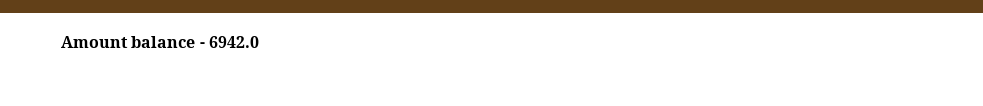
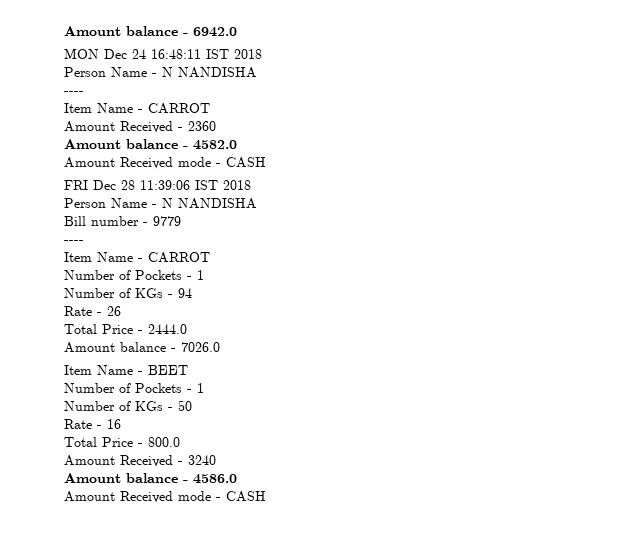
(259, 42) none -> [64,48,262,59] [64,67,257,78] [64,91,84,95] [64,103,210,114] [64,121,216,133] [64,139,237,150] [64,157,266,169] [64,180,251,190] [64,198,257,209] [64,216,181,226] [64,240,84,244] [64,252,210,263] [64,270,204,280] [64,288,192,298] [64,306,121,316] [64,324,187,334] [64,342,220,353] [64,365,188,375] [64,383,204,393] [64,400,192,411] [64,419,121,429] [64,437,180,447] [64,455,216,467] [64,473,237,484] [64,491,266,503] // MON Dec 24 16:48:11 IST 2018 // Person Name - N NANDISHA // ---- // Item Name - CARROT // Amount Received - 2360 // Amount balance - 4582.0 // Amount Received mode - CASH // FRI Dec 28 11:39:06 IST 2018 // Person Name - N NANDISHA // Bill number - 9779 // ---- // Item Name - CARROT // Number of Pockets - 1 // Number of KGs - 94 // Rate - 26 // Total Price - 2444.0 // Amount balance - 7026.0 // Item Name - BEET // Number of Pockets - 1 // Number of KGs - 50 // Rate - 16 // Total Price - 800.0 // Amount Received - 3240 // Amount balance - 4586.0 // Amount Received mode - CASH

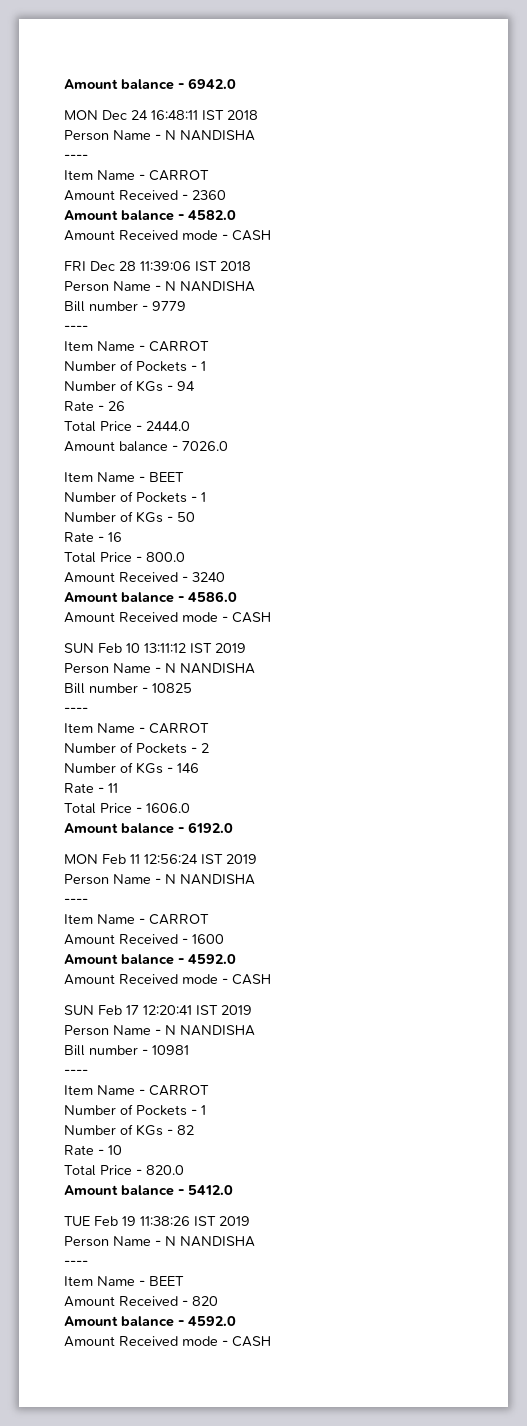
(266, 496) none -> [64,643,246,653] [64,663,255,674] [64,683,192,694] [64,707,88,713] [64,723,209,734] [64,742,209,754] [64,762,199,774] [64,783,118,793] [64,803,190,814] [64,822,233,834] [64,854,257,864] [64,874,255,885] [64,898,88,904] [64,914,209,925] [64,934,224,945] [64,954,236,965] [64,974,271,985] [64,1005,252,1015] [64,1025,255,1036] [64,1045,189,1056] [64,1069,88,1075] [64,1085,209,1096] [64,1104,206,1116] [64,1124,194,1136] [64,1145,122,1155] [64,1165,184,1176] [64,1185,233,1196] [64,1216,250,1226] [64,1236,255,1247] [64,1260,88,1266] [64,1276,184,1286] [64,1296,218,1307] [64,1316,236,1327] [64,1336,271,1347] // SUN Feb 10 13:11:12 IST 2019 // Person Name - N NANDISHA // Bill number - 10825 // ---- // Item Name - CARROT // Number of Pockets - 2 // Number of KGs - 146 // Rate - 11 // Total Price - 1606.0 // Amount balance - 6192.0 // MON Feb 11 12:56:24 IST 2019 // Person Name - N NANDISHA // ---- // Item Name - CARROT // Amount Received - 1600 // Amount balance - 4592.0 // Amount Received mode - CASH // SUN Feb 17 12:20:41 IST 2019 // Person Name - N NANDISHA // Bill number - 10981 // ---- // Item Name - CARROT // Number of Pockets - 1 // Number of KGs - 82 // Rate - 10 // Total Price - 820.0 // Amount balance - 5412.0 // TUE Feb 19 11:38:26 IST 2019 // Person Name - N NANDISHA // ---- // Item Name - BEET // Amount Received - 820 // Amount balance - 4592.0 // Amount Received mode - CASH

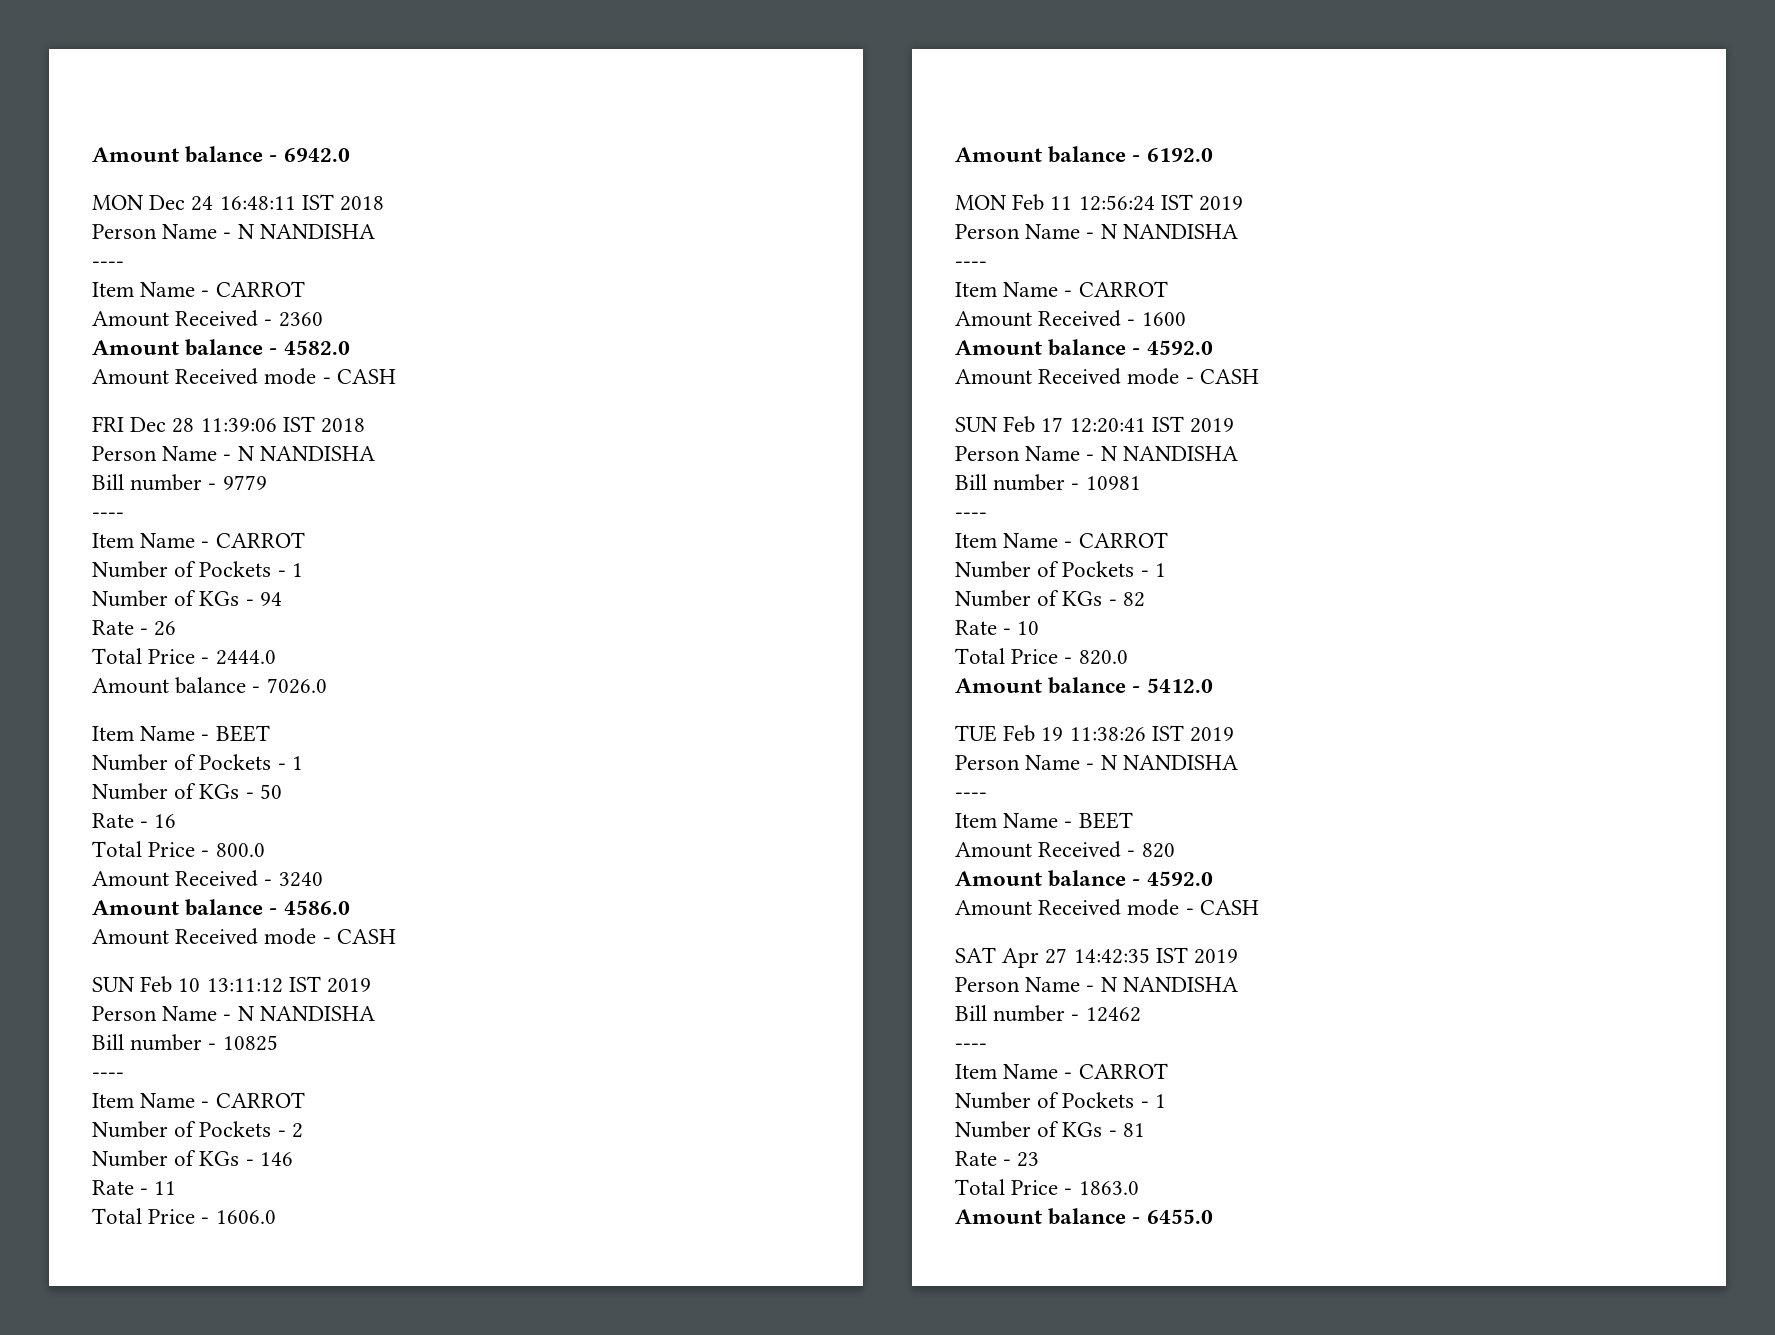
(271, 1341) none -> [955,947,1239,968] [955,977,1238,992] [955,1005,1141,1022] [955,1043,987,1050] [955,1063,1168,1079] [955,1092,1166,1109] [955,1121,1145,1138] [955,1151,1040,1167] [955,1179,1139,1195] [955,1208,1213,1225] // SAT Apr 27 14:42:35 IST 2019 // Person Name - N NANDISHA // Bill number - 12462 // ---- // Item Name - CARROT // Number of Pockets - 1 // Number of KGs - 81 // Rate - 23 // Total Price - 1863.0 // Amount balance - 6455.0

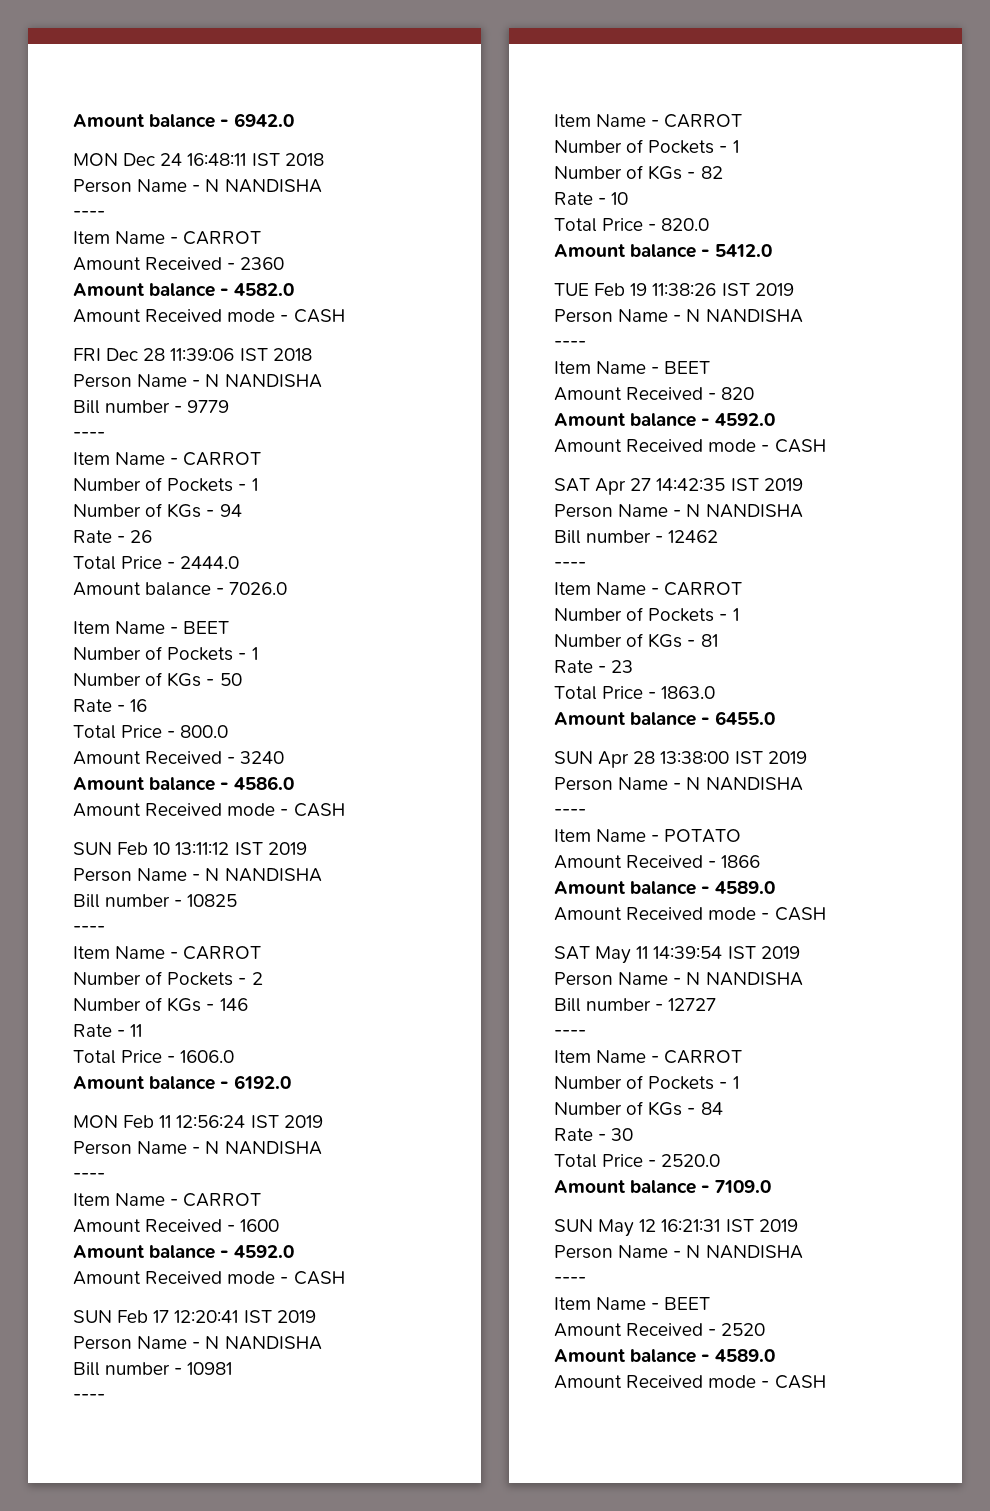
(1213, 1216) none -> [554,751,807,768] [554,777,803,791] [554,809,586,816] [554,829,742,843] [554,855,761,869] [554,881,776,895] [554,907,826,921] [554,946,800,964] [554,972,803,986] [554,998,717,1012] [554,1030,586,1037] [554,1050,743,1064] [554,1075,739,1090] [554,1101,723,1116] [554,1128,634,1141] [554,1154,721,1168] [554,1180,772,1194] [554,1219,798,1237] [554,1245,803,1259] [554,1277,586,1284] [554,1297,711,1310] [554,1323,766,1337] [554,1349,776,1363] [554,1375,826,1389] // SUN Apr 28 13:38:00 IST 2019 // Person Name - N NANDISHA // ---- // Item Name - POTATO // Amount Received - 1866 // Amount balance - 4589.0 // Amount Received mode - CASH // SAT May 11 14:39:54 IST 2019 // Person Name - N NANDISHA // Bill number - 12727 // ---- // Item Name - CARROT // Number of Pockets - 1 // Number of KGs - 84 // Rate - 30 // Total Price - 2520.0 // Amount balance - 7109.0 // SUN May 12 16:21:31 IST 2019 // Person Name - N NANDISHA // ---- // Item Name - BEET // Amount Received - 2520 // Amount balance - 4589.0 // Amount Received mode - CASH

